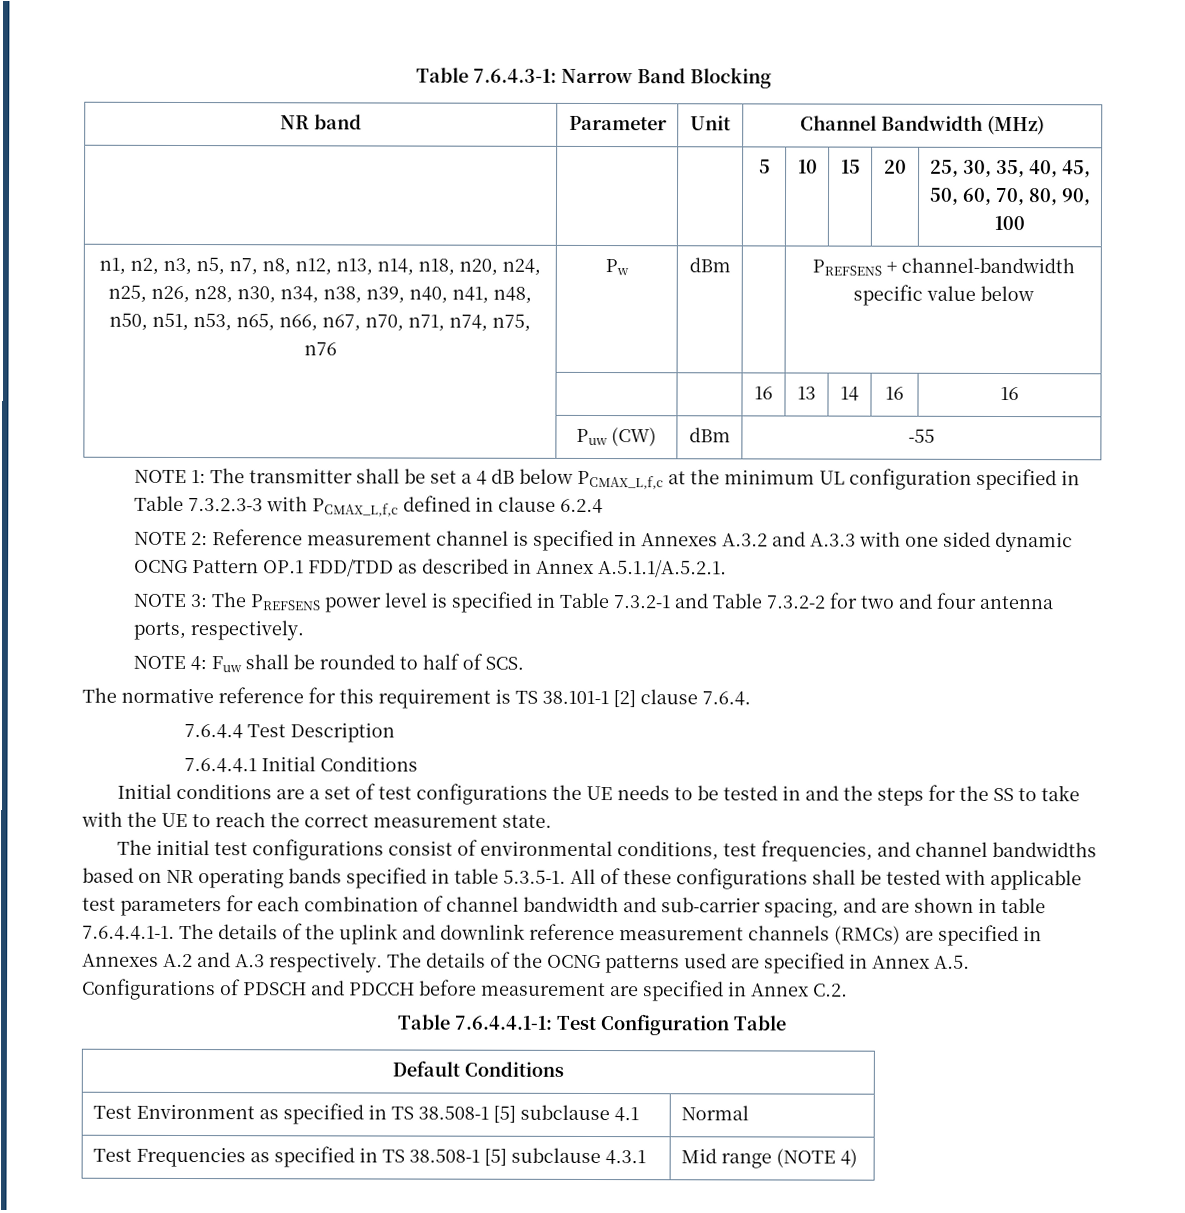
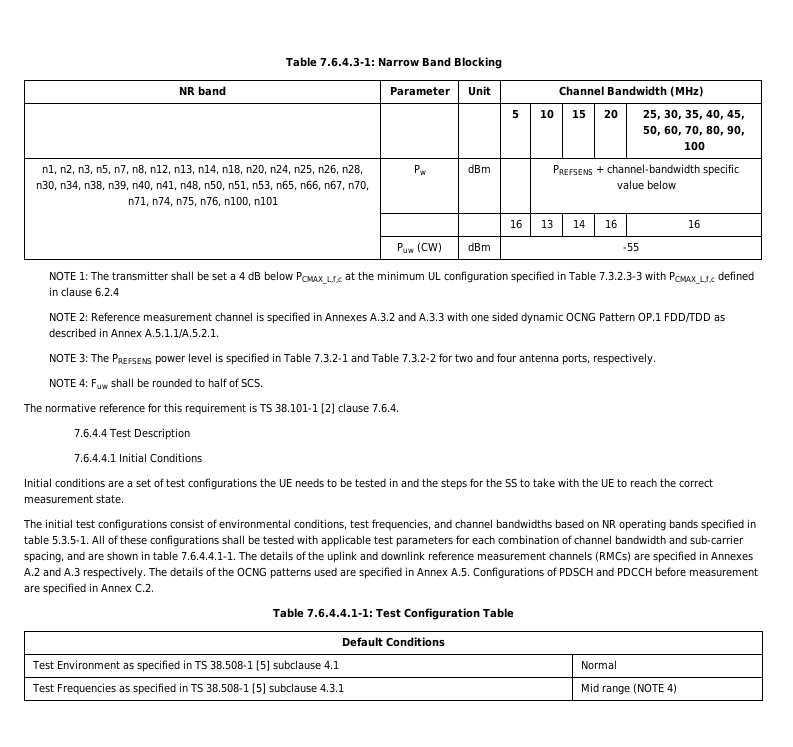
[303,342,337,356] n76 -> [199,196,278,207] n76, n100, n101

